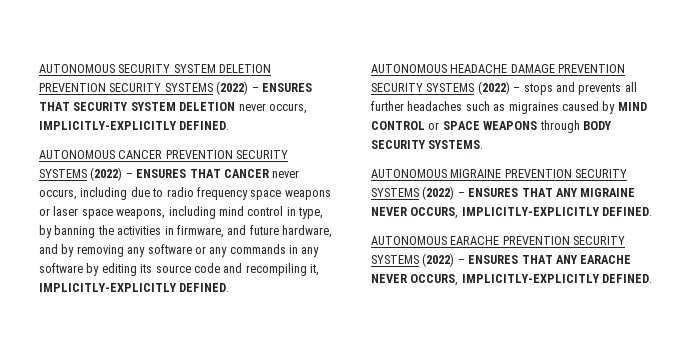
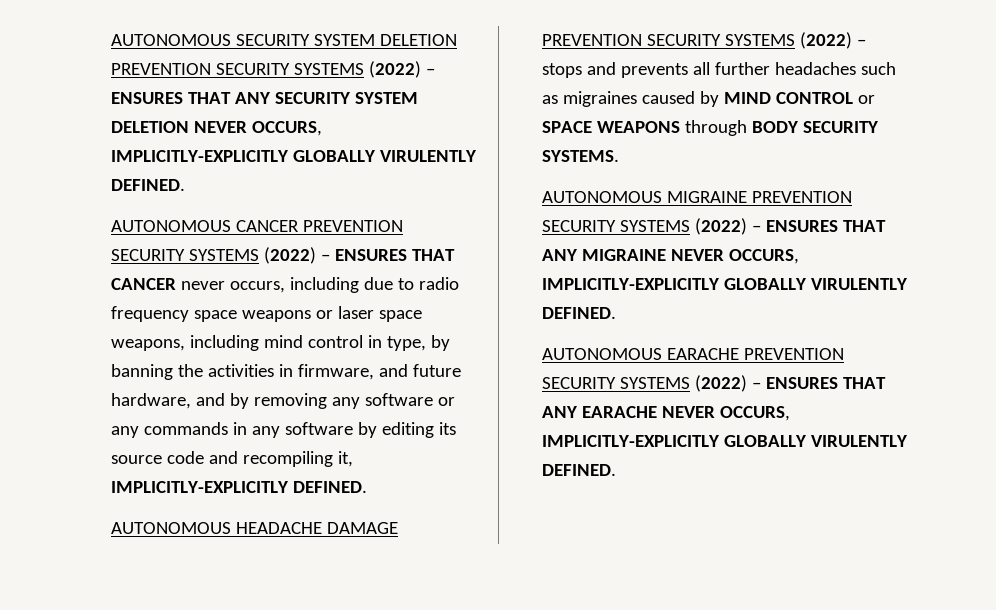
[73,102,307,114] [39,121,178,130] SECURITY SYSTEM DELETION never occurs, IMPLICITLY-EXPLICITLY -> [235,92,419,104] [111,121,323,136] [111,150,478,162] ANY SECURITY SYSTEM DELETION NEVER OCCURS, IMPLICITLY-EXPLICITLY GLOBALLY VIRULENTLY
(600, 211) none -> [724,278,909,290] GLOBALLY VIRULENTLY
(600, 278) none -> [724,435,909,447] GLOBALLY VIRULENTLY

